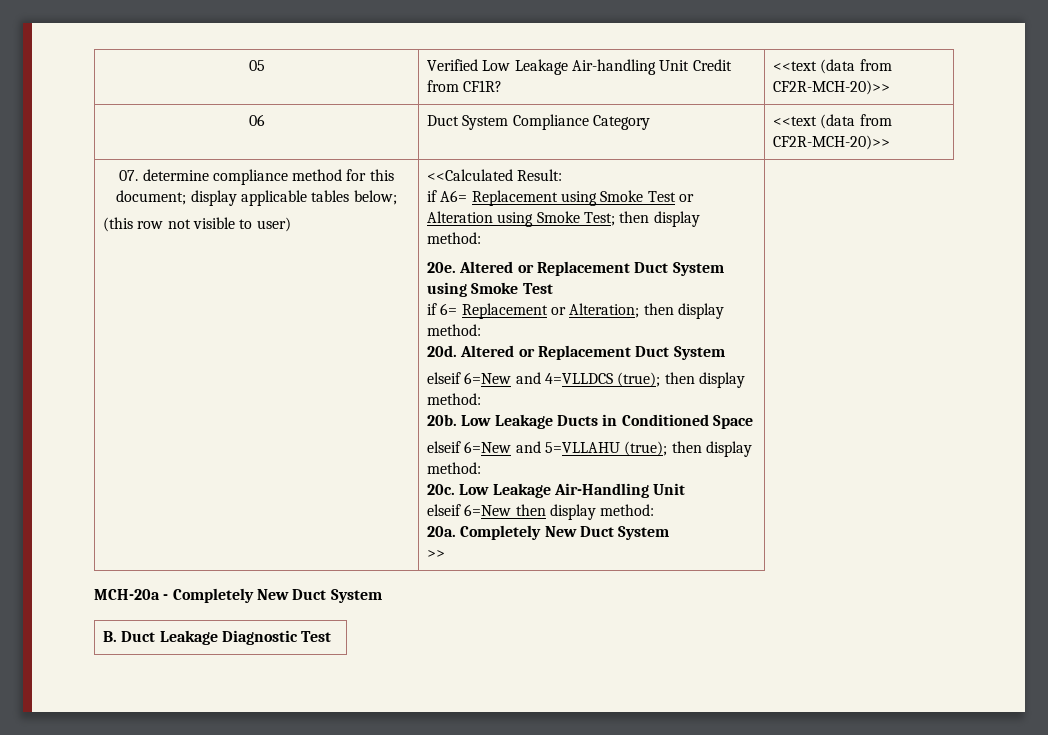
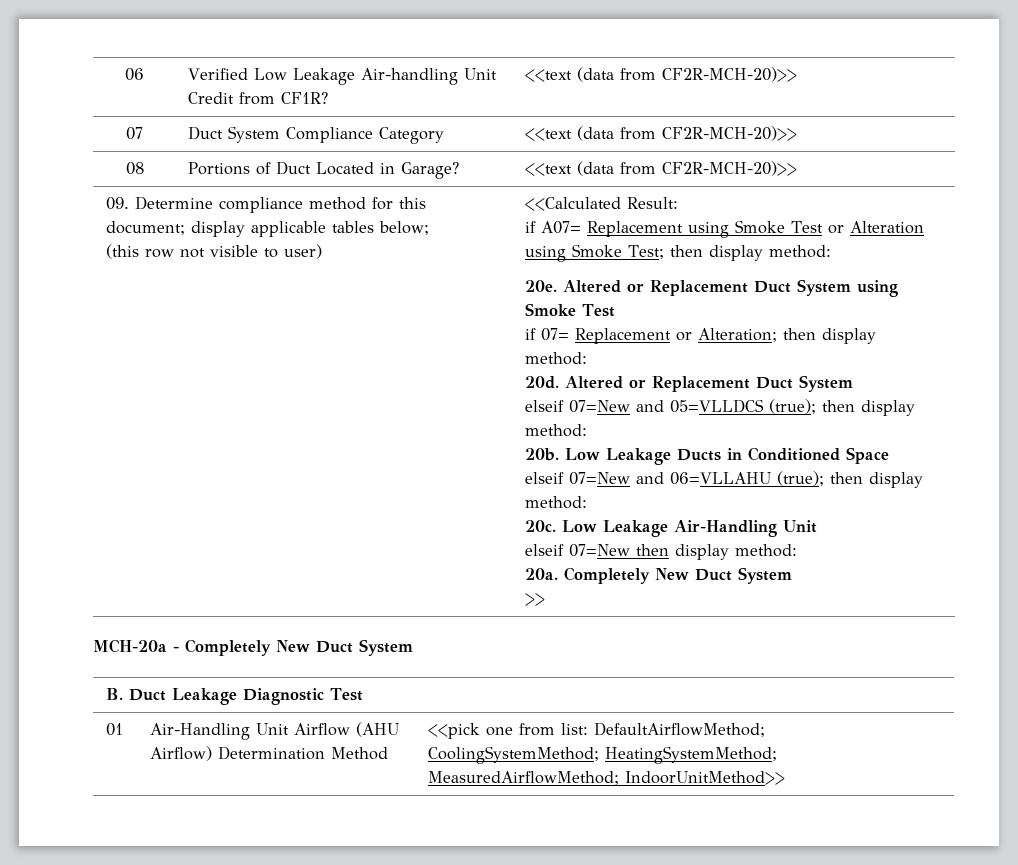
[248,60,265,71] 05 -> [125,68,144,81] 06
[248,114,265,126] 06 -> [126,127,143,140] 07
[119,169,209,181] 07. determine -> [125,162,144,175] [188,161,460,179] [525,161,798,176] [106,196,214,210] 08 | Portions of Duct Located in Garage? | <<text (data from CF2R-MCH-20)>> // 09. Determine
[440,190,468,202] A6= -> [541,221,582,234] A07=
[440,303,458,315] 6= -> [541,328,570,341] 07=
[464,372,614,384] 6=New and 4=VLLDCS -> [569,399,765,413] 07=New and 05=VLLDCS
[464,441,621,453] 6=New and 5=VLLAHU -> [569,472,772,485] 07=New and 06=VLLAHU
[464,504,512,516] 6=New -> [569,544,631,557] 07=New
(332, 636) none -> [106,723,124,736] [150,722,400,740] [150,746,389,761] [428,722,766,739] [428,746,778,764] [428,771,786,785] // 01 | Air-Handling Unit Airflow (AHU Airflow) Determination Method | <<pick one from list: DefaultAirflowMethod; CoolingSystemMethod; HeatingSystemMethod; MeasuredAirflowMethod; IndoorUnitMethod>>

